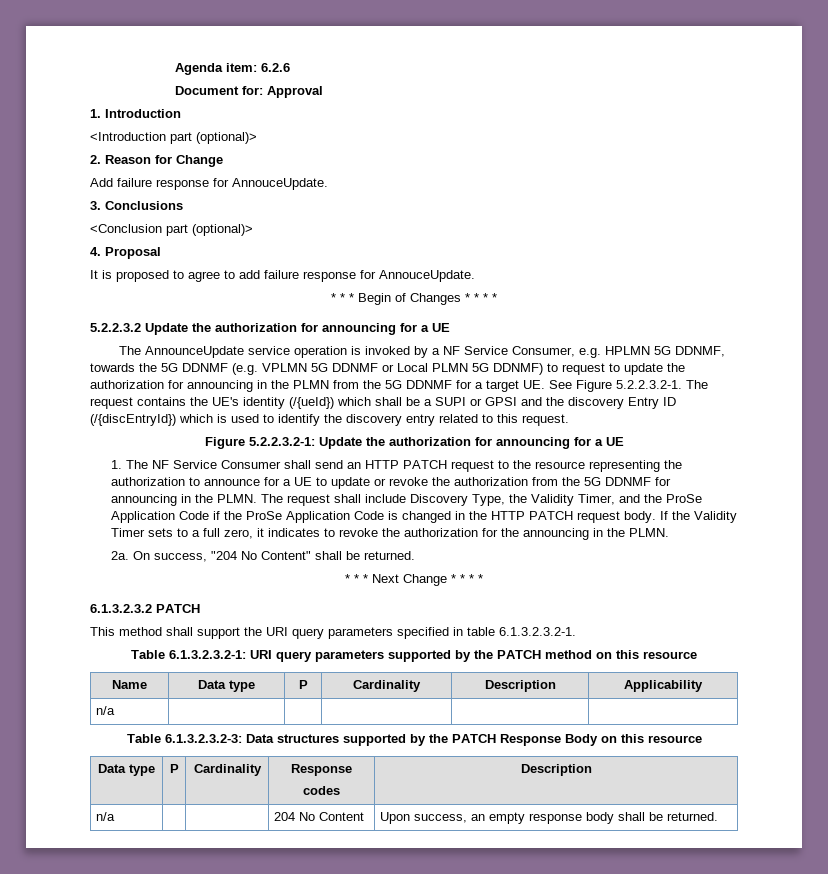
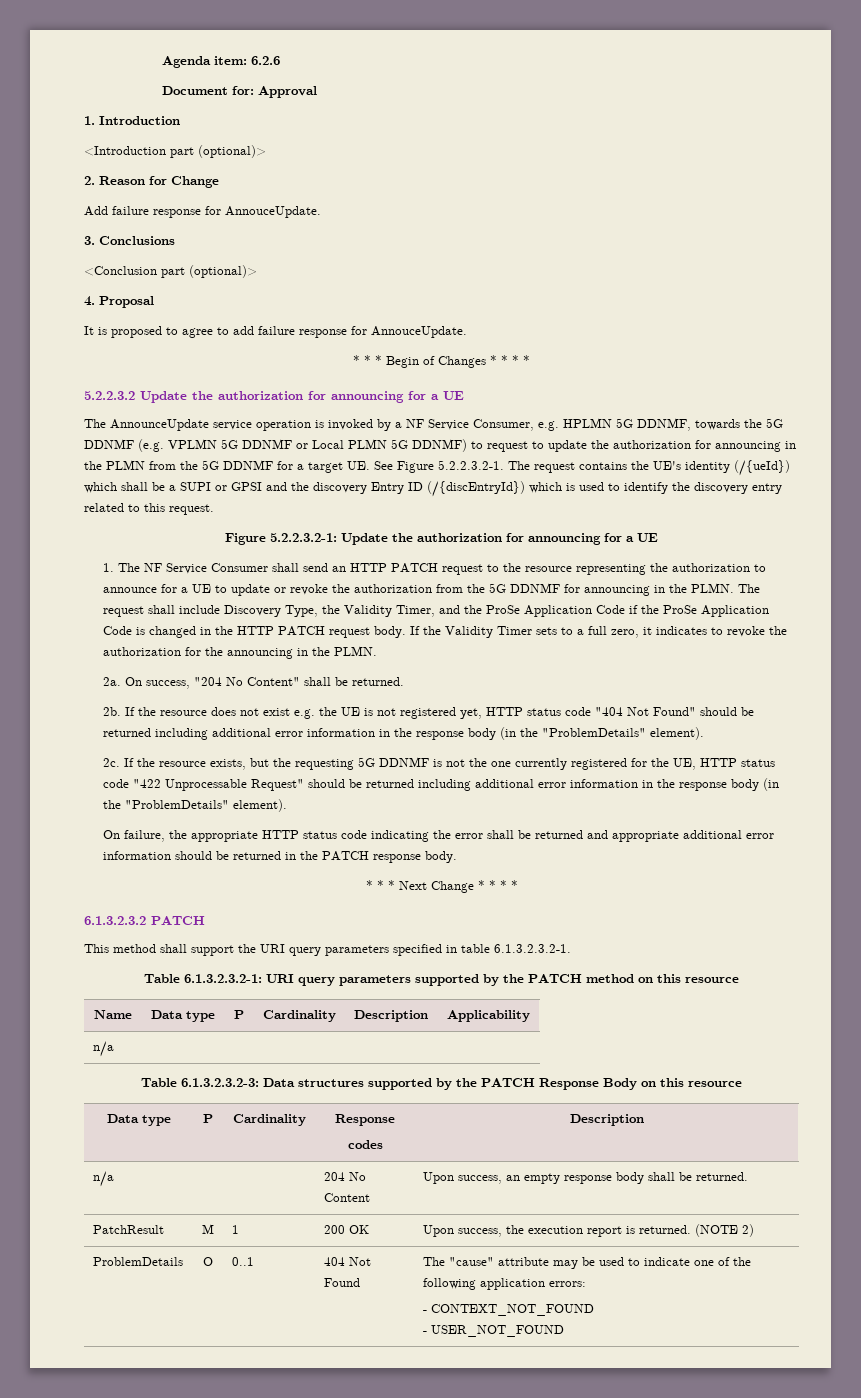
(416, 555) none -> [103,707,755,719] [103,727,705,740] [103,757,776,770] [103,778,780,791] [103,799,288,812] [103,830,775,842] [103,851,458,863] // 2b. If the resource does not exist e.g. the UE is not registered yet, HTTP status code "404 Not Found" should be returned including additional error information in the response body (in the "ProblemDetails" element). // 2c. If the resource exists, but the requesting 5G DDNMF is not the one currently registered for the UE, HTTP status code "422 Unprocessable Request" should be returned including additional error information in the response body (in the "ProblemDetails" element). // On failure, the appropriate HTTP status code indicating the error shall be returned and appropriate additional error information should be returned in the PATCH response body.
(719, 816) none -> [92,1225,164,1234] [202,1224,214,1234] [231,1225,239,1234] [323,1225,369,1234] [422,1224,754,1237] [92,1257,183,1266] [203,1257,213,1266] [231,1257,254,1266] [323,1257,371,1266] [323,1278,360,1287] [422,1257,751,1269] [422,1278,586,1290] [422,1304,594,1316] [422,1325,564,1337] // PatchResult | M | 1 | 200 OK | Upon success, the execution report is returned. (NOTE 2) // ProblemDetails | O | 0..1 | 404 Not Found | The "cause" attribute may be used to indicate one of the following application errors: // - CONTEXT_NOT_FOUND // - USER_NOT_FOUND

